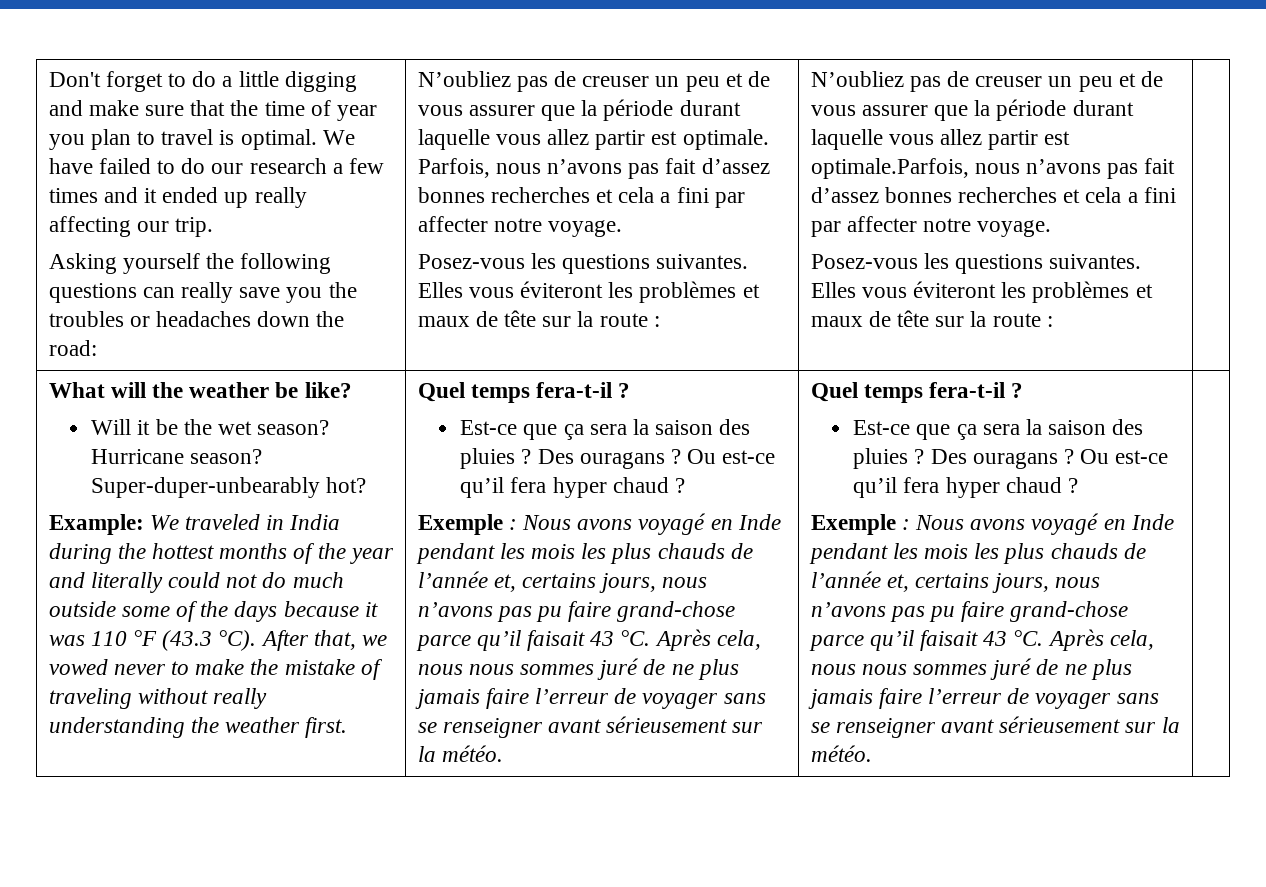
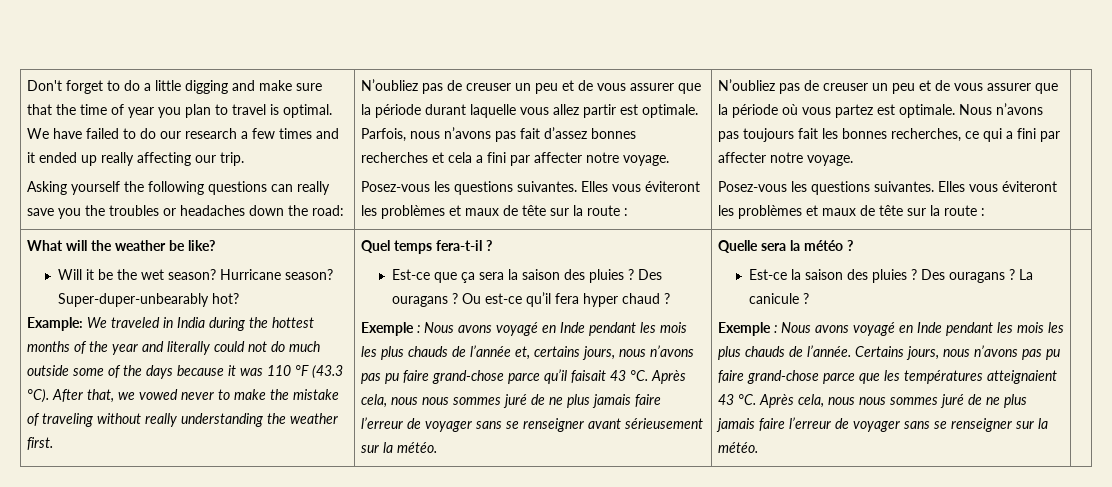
[1072,100,1134,116] [810,129,1071,150] [810,158,1176,179] [810,187,1122,203] durant laquelle vous allez partir est optimale.Parfois, nous n’avons pas fait d’assez bonnes recherches et cela -> [781,103,1043,118] [717,128,1002,142] où vous partez est optimale. Nous n’avons pas toujours fait les bonnes recherches, ce qui
[810,382,1024,403] [853,419,1144,440] [853,448,1169,469] [853,477,1062,498] Quel temps fera-t-il ? // Est-ce que ça sera la saison des pluies ? Des ouragans ? Ou est-ce qu’il fera hyper chaud -> [717,240,853,253] [748,269,1033,283] [748,293,799,304] Quelle sera la météo ? // Est-ce la saison des pluies ? Des ouragans ? La canicule
[810,571,1101,593] [810,601,1129,622] [808,630,978,651] l’année et, certains jours, nous n’avons pas pu faire grand-chose parce qu’il faisait -> [806,345,1060,360] [717,370,1057,384] l’année. Certains jours, nous n’avons pas pu faire grand-chose parce que les températures atteignaient
[940,716,1121,733] avant sérieusement -> (1012, 425) none

